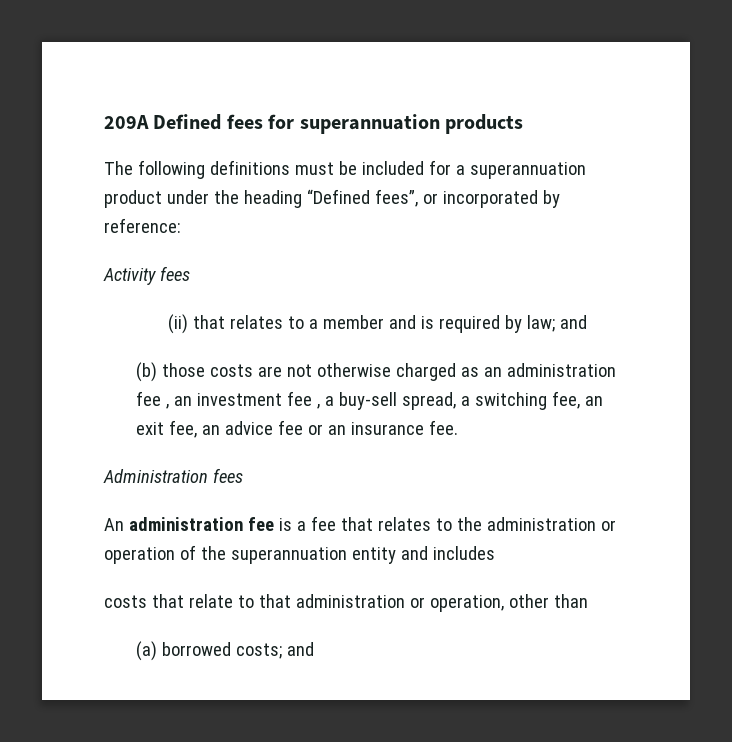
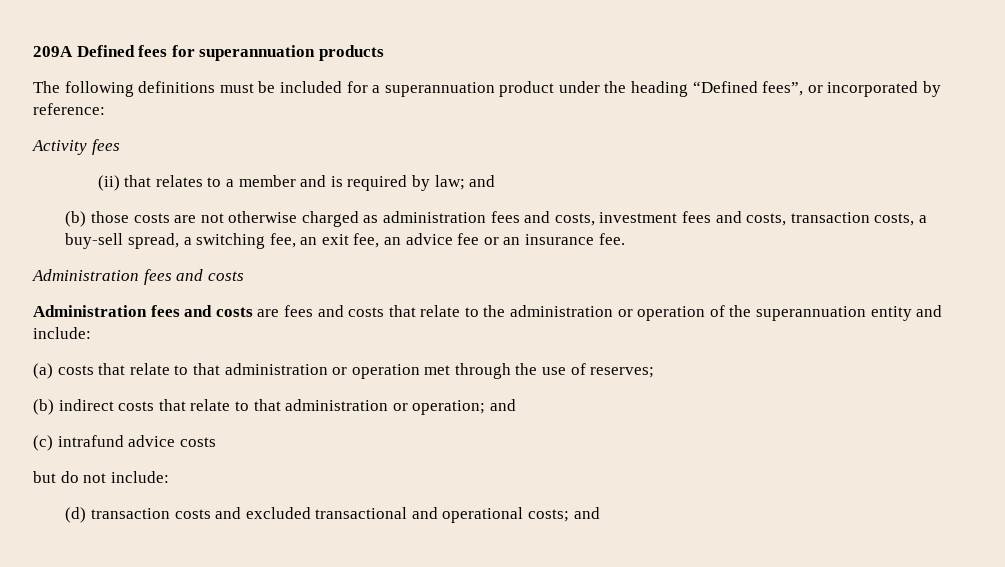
[484,363,617,377] [136,391,321,409] an administration fee , an investment fee , -> [383,211,915,226] administration fees and costs, investment fees and costs, transaction costs,
[104,516,431,531] // An administration fee is a fee that relates -> [176,269,244,281] [33,305,461,317] and costs // Administration fees and costs are fees and costs that relate
[432,546,495,560] [104,594,588,612] [136,641,232,661] includes // costs that relate to that administration or operation, other than // (a) borrowed -> [33,327,91,339] [33,363,655,379] [33,399,516,415] [33,435,216,451] [33,471,169,483] [65,507,524,523] include: // (a) costs that relate to that administration or operation met through the use of reserves; // (b) indirect costs that relate to that administration or operation; and // (c) intrafund advice costs // but do not include: // (d) transaction costs and excluded transactional and operational

